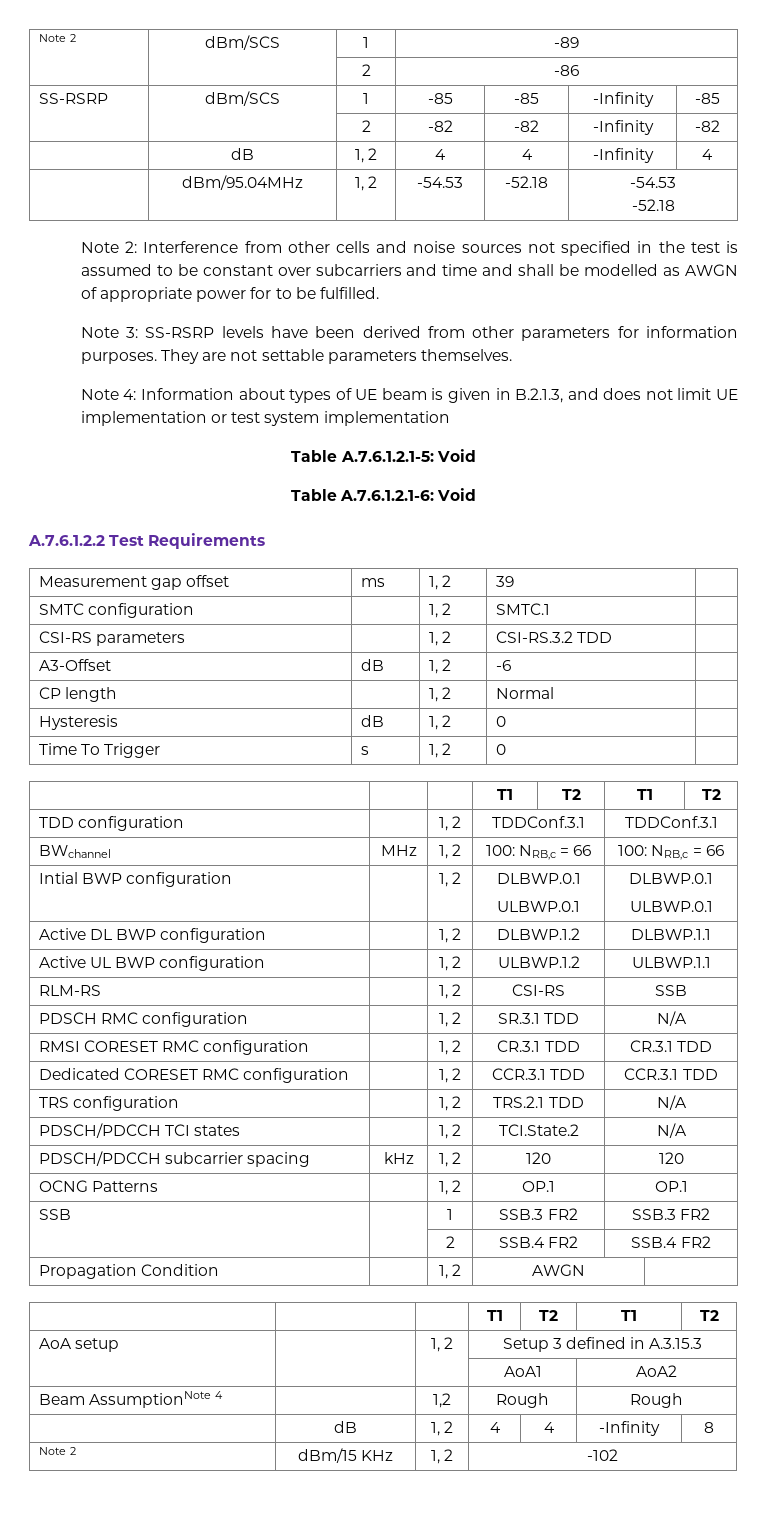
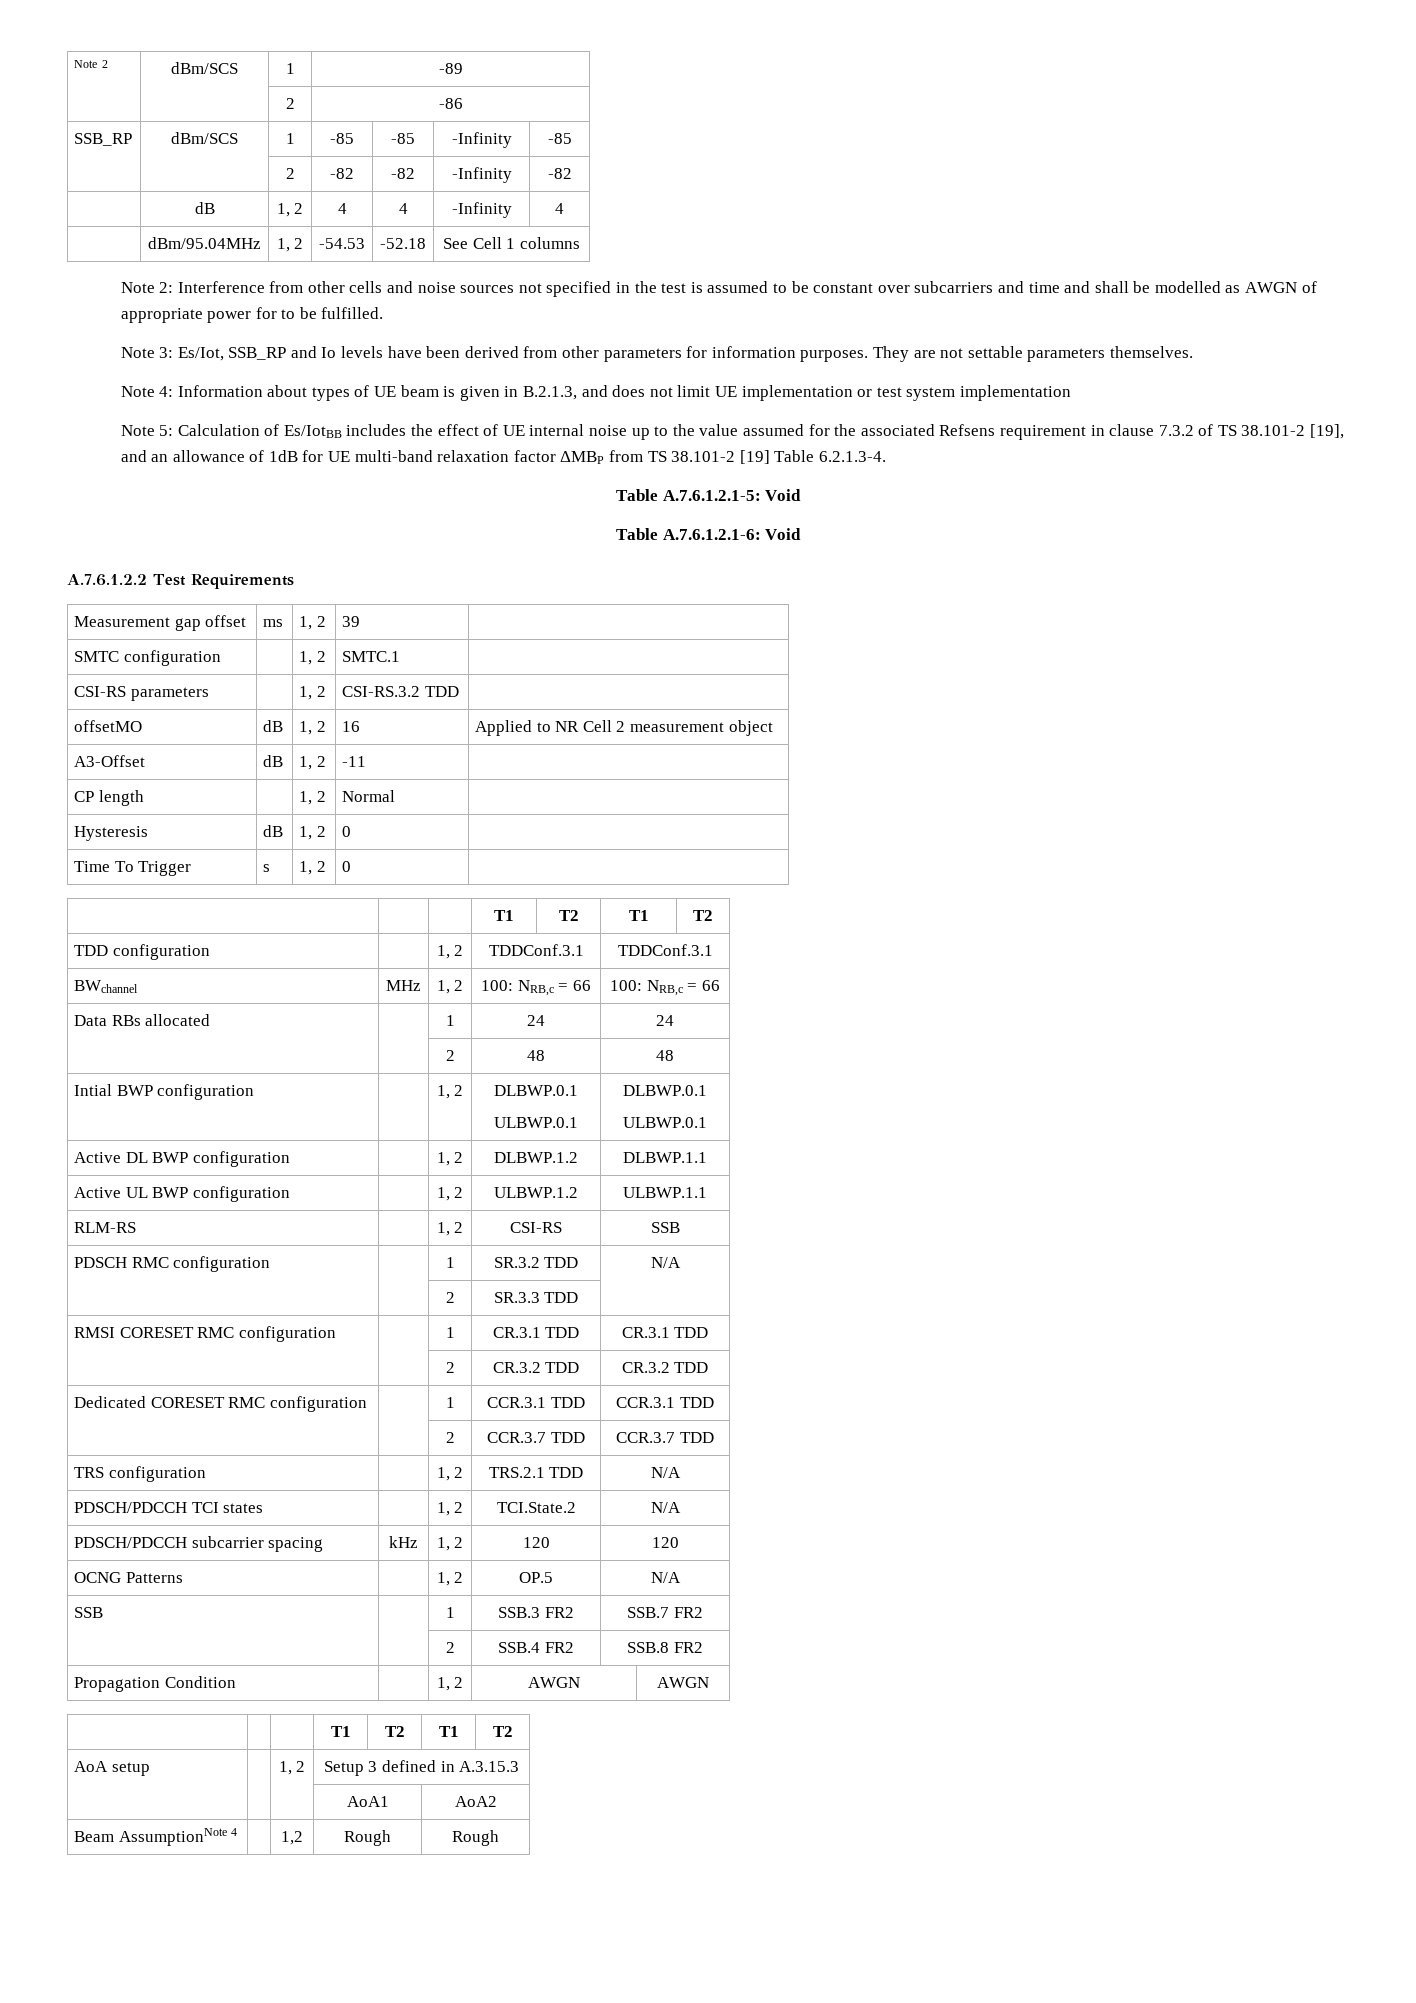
[38,93,108,104] SS-RSRP -> [74,133,133,146] SSB_RP
[630,177,676,188] [631,199,675,211] -54.53 // -52.18 -> [443,237,580,249] See Cell 1 columns
[145,327,215,338] SS-RSRP -> [177,346,337,361] Es/Iot, SSB_RP and Io
(450, 418) none -> [120,424,1345,440] [120,450,886,464] // Note 5: Calculation of Es/IotBB includes the effect of UE internal noise up to the value assumed for the associated Refsens requirement in clause 7.3.2 of TS 38.101-2 [19], and an allowance of 1dB for UE multi-band relaxation factor ΔMBP from TS 38.101-2 [19] Table 6.2.1.3-4.
(613, 637) none -> [74,720,143,732] [263,720,284,732] [299,721,326,735] [342,721,361,732] [475,720,773,736] // offsetMO | dB | 1, 2 | 16 | Applied to NR Cell 2 measurement object
[495,660,511,671] -6 -> [342,756,367,767] -11
(724, 850) none -> [74,1014,211,1026] [445,1015,455,1026] [527,1015,545,1026] [656,1015,674,1026] [445,1050,455,1061] [527,1050,545,1061] [656,1050,674,1061] // Data RBs allocated | | 1 | 24 | 24 // | | 2 | 48 | 48
[438,1012,462,1027] [497,1013,580,1024] [656,1011,687,1026] 1, 2 | SR.3.1 TDD | N/A -> [445,1257,455,1268] [493,1257,579,1268] [650,1257,681,1268] [445,1292,455,1303] [493,1292,579,1303] 1 | SR.3.2 TDD | N/A // | | 2 | SR.3.3 TDD |
[438,1040,462,1055] 1, 2 -> [445,1327,455,1338] 1
(713, 1046) none -> [445,1362,455,1373] [492,1362,580,1373] [621,1362,709,1373] // | | 2 | CR.3.2 TDD | CR.3.2 TDD
[438,1068,462,1083] 1, 2 -> [445,1397,455,1408] 1
(718, 1074) none -> [445,1432,455,1443] [487,1432,585,1443] [616,1432,714,1443] // | | 2 | CCR.3.7 TDD | CCR.3.7 TDD
[522,1181,555,1192] [654,1181,688,1192] OP.1 | OP.1 -> [519,1572,553,1583] [650,1572,681,1583] OP.5 | N/A
[631,1209,676,1220] SSB.3 -> [627,1607,670,1618] SSB.7
[631,1237,678,1248] SSB.4 -> [627,1642,670,1653] SSB.8
(585, 1270) none -> [657,1677,709,1688] AWGN
[334,1421,357,1433] [430,1421,454,1436] [489,1422,501,1433] [543,1422,555,1433] [599,1421,660,1436] [704,1422,714,1433] [38,1447,77,1455] [297,1448,394,1463] [430,1449,454,1464] [587,1449,618,1461] // | dB | 1, 2 | 4 | 4 | -Infinity | 8 // Note 2 | dBm/15 KHz | 1, 2 | -102 -> (499, 1838) none

